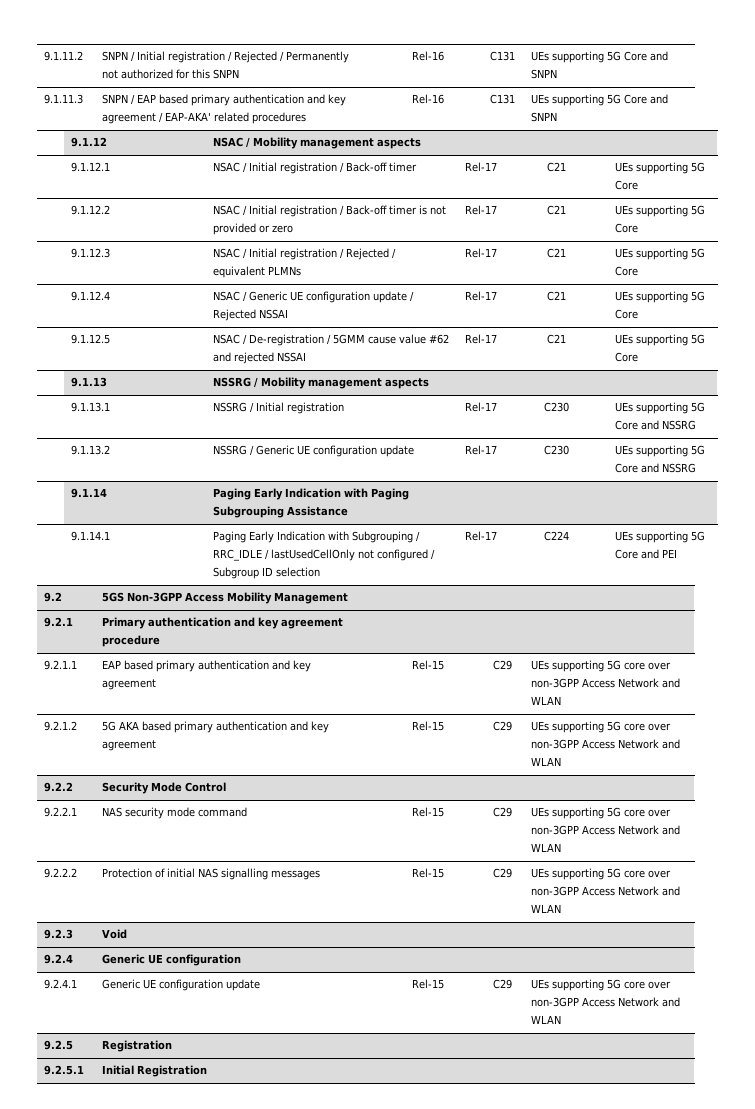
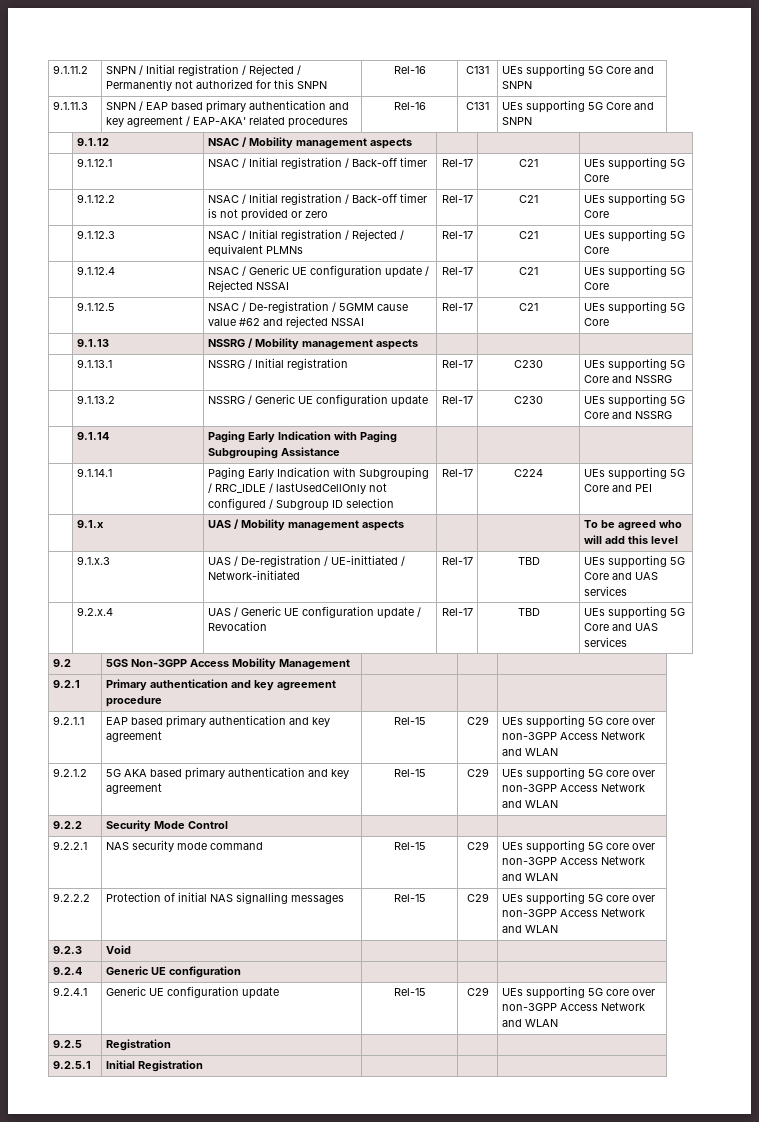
(678, 553) none -> [76,520,104,528] [207,519,404,531] [583,520,682,531] [583,535,678,544] [76,556,110,565] [207,555,405,567] [207,570,300,580] [441,557,473,565] [517,557,540,565] [583,555,685,568] [583,572,658,580] [583,586,627,596] [76,607,113,616] [207,606,421,619] [207,621,267,631] [441,608,473,616] [517,608,540,616] [583,606,685,619] [583,623,658,631] [583,637,627,647] // | 9.1.x | UAS / Mobility management aspects | | | To be agreed who will add this level // | 9.1.x.3 | UAS / De-registration / UE-inittiated / Network-initiated | Rel-17 | TBD | UEs supporting 5G Core and UAS services // | 9.2.x.4 | UAS / Generic UE configuration update / Revocation | Rel-17 | TBD | UEs supporting 5G Core and UAS services

